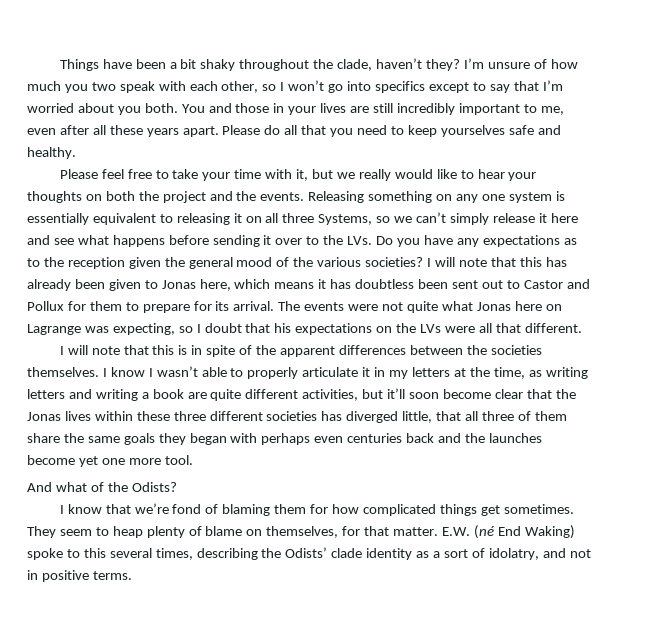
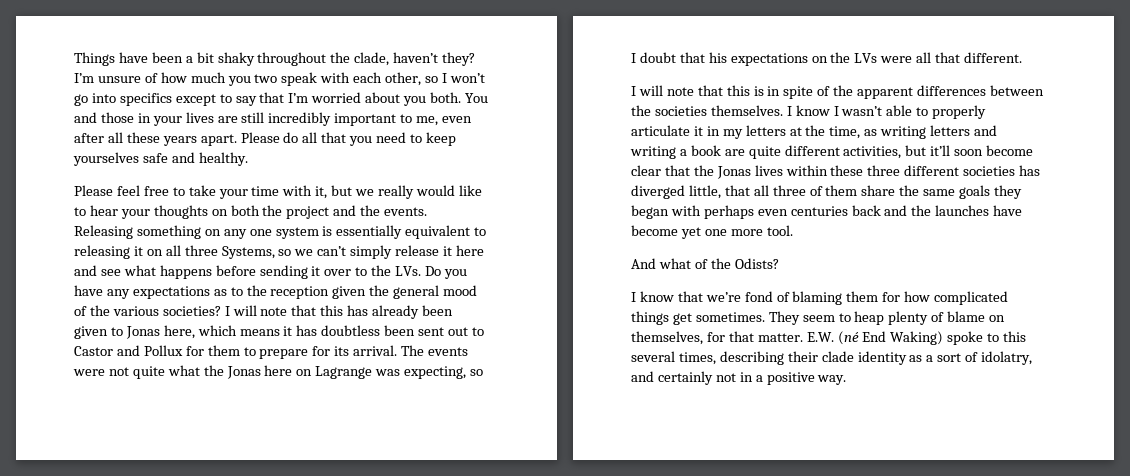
(473, 306) none -> [203,365,224,376] the
(542, 438) none -> [993,205,1023,216] have
[261,547,328,558] the Odists’ -> [787,351,818,362] their
(566, 553) none -> [657,371,713,385] certainly
[41,570,132,582] positive terms. -> [755,372,847,385] a positive way.

